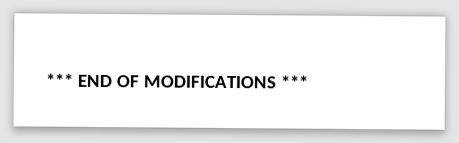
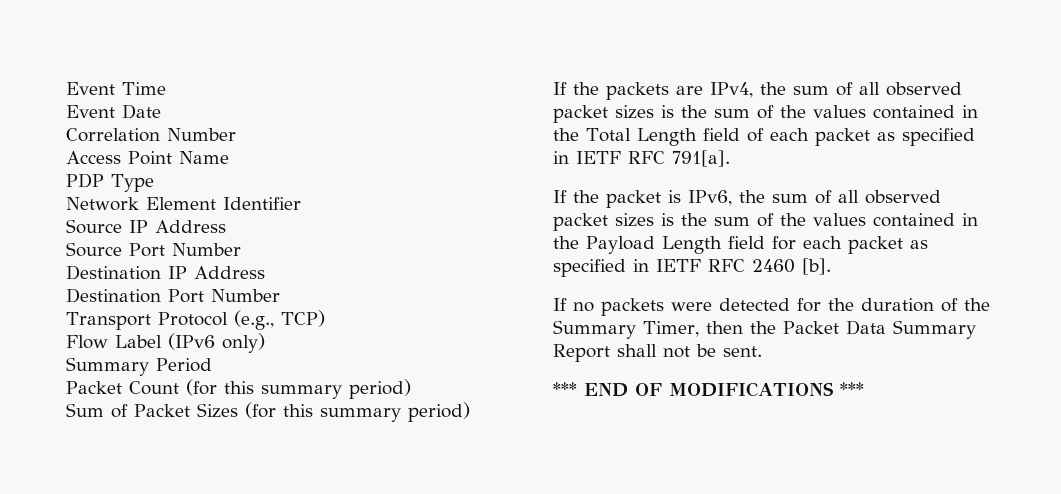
(45, 80) none -> [66,82,166,95] [66,104,161,119] [66,128,236,142] [66,151,229,165] [66,173,154,192] [66,197,301,211] [66,219,226,234] [66,242,241,257] [66,265,265,280] [66,288,280,303] [66,310,325,330] [66,333,265,353] [66,357,212,376] [66,379,411,399] [66,402,470,422] [553,82,962,100] [553,105,978,123] [553,128,975,146] [553,150,730,167] [553,190,941,208] [553,213,978,231] [553,236,928,254] [553,258,831,277] [553,298,990,316] [553,320,976,339] [553,344,762,362] Event Time // Event Date // Correlation Number // Access Point Name // PDP Type // Network Element Identifier // Source IP Address // Source Port Number // Destination IP Address // Destination Port Number // Transport Protocol (e.g., TCP) // Flow Label (IPv6 only) // Summary Period // Packet Count (for this summary period) // Sum of Packet Sizes (for this summary period) // If the packets are IPv4, the sum of all observed packet sizes is the sum of the values contained in the Total Length field of each packet as specified in IETF RFC 791[a]. // If the packet is IPv6, the sum of all observed packet sizes is the sum of the values contained in the Payload Length field for each packet as specified in IETF RFC 2460 [b]. // If no packets were detected for the duration of the Summary Timer, then the Packet Data Summary Report shall not be sent. //

